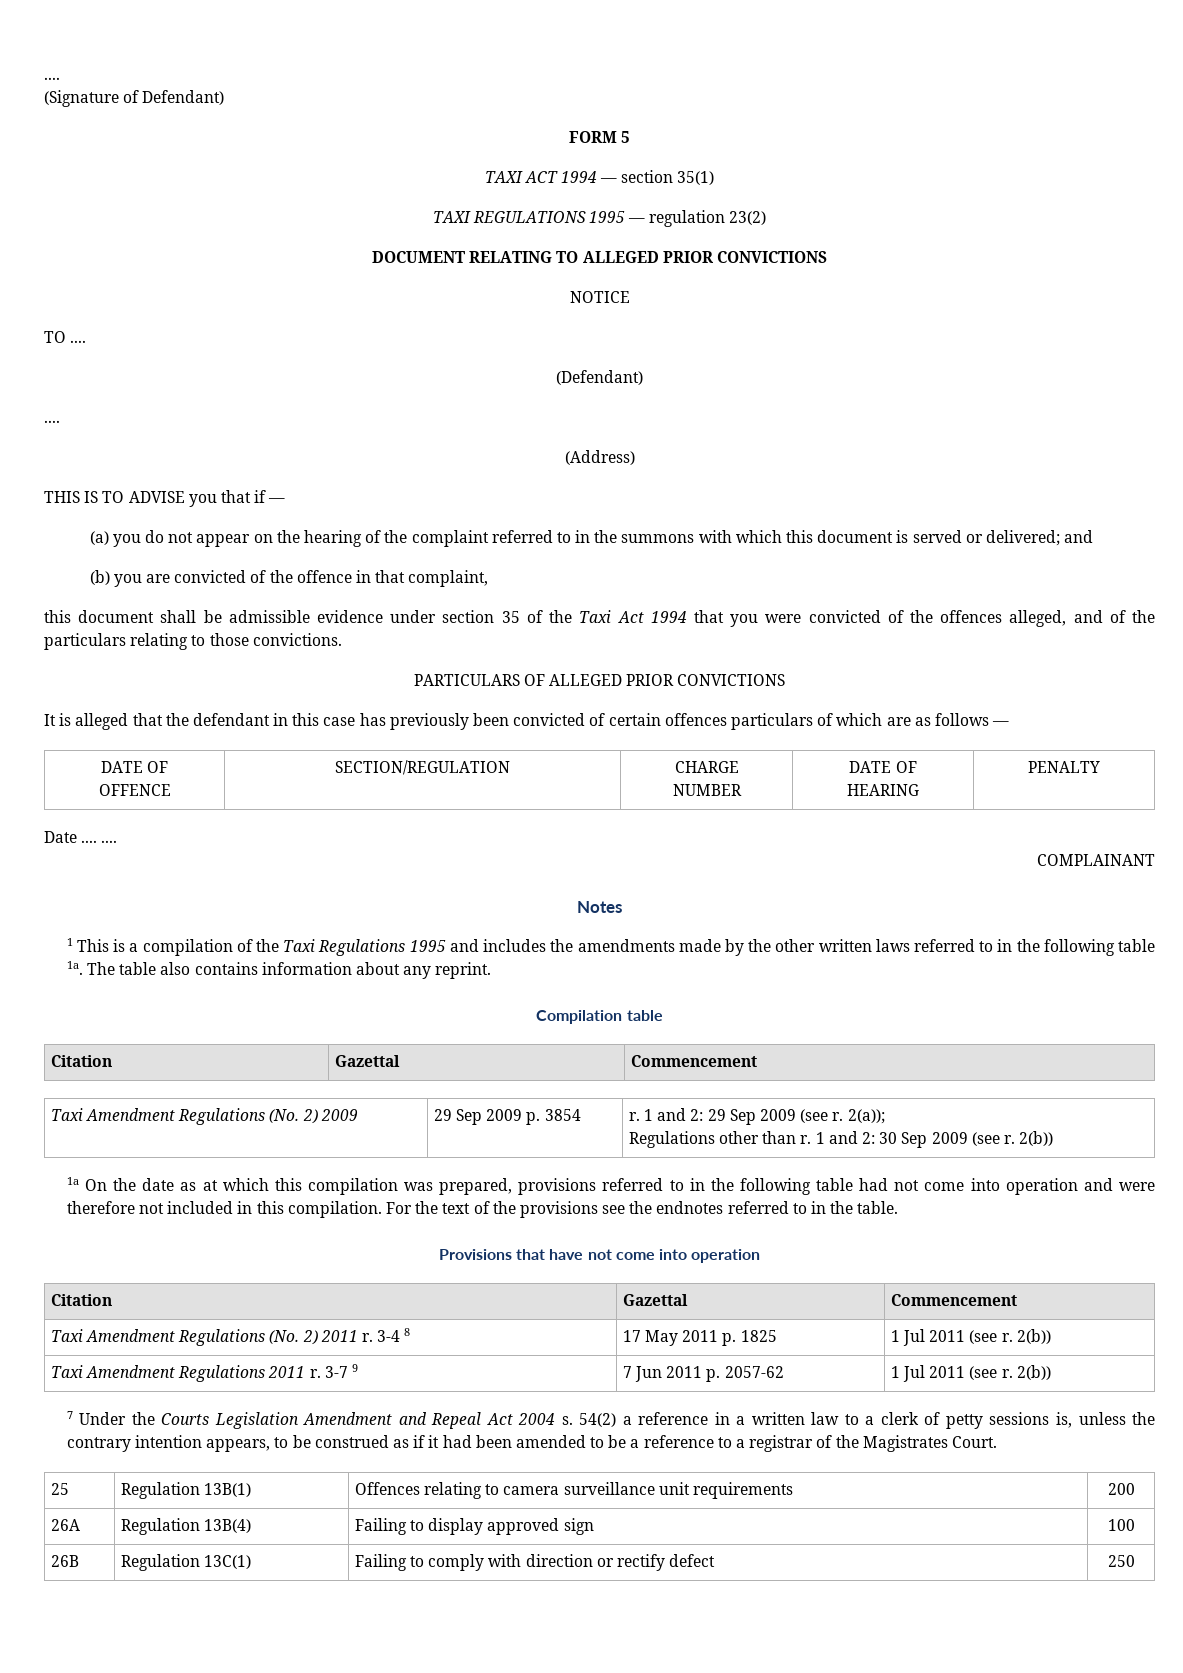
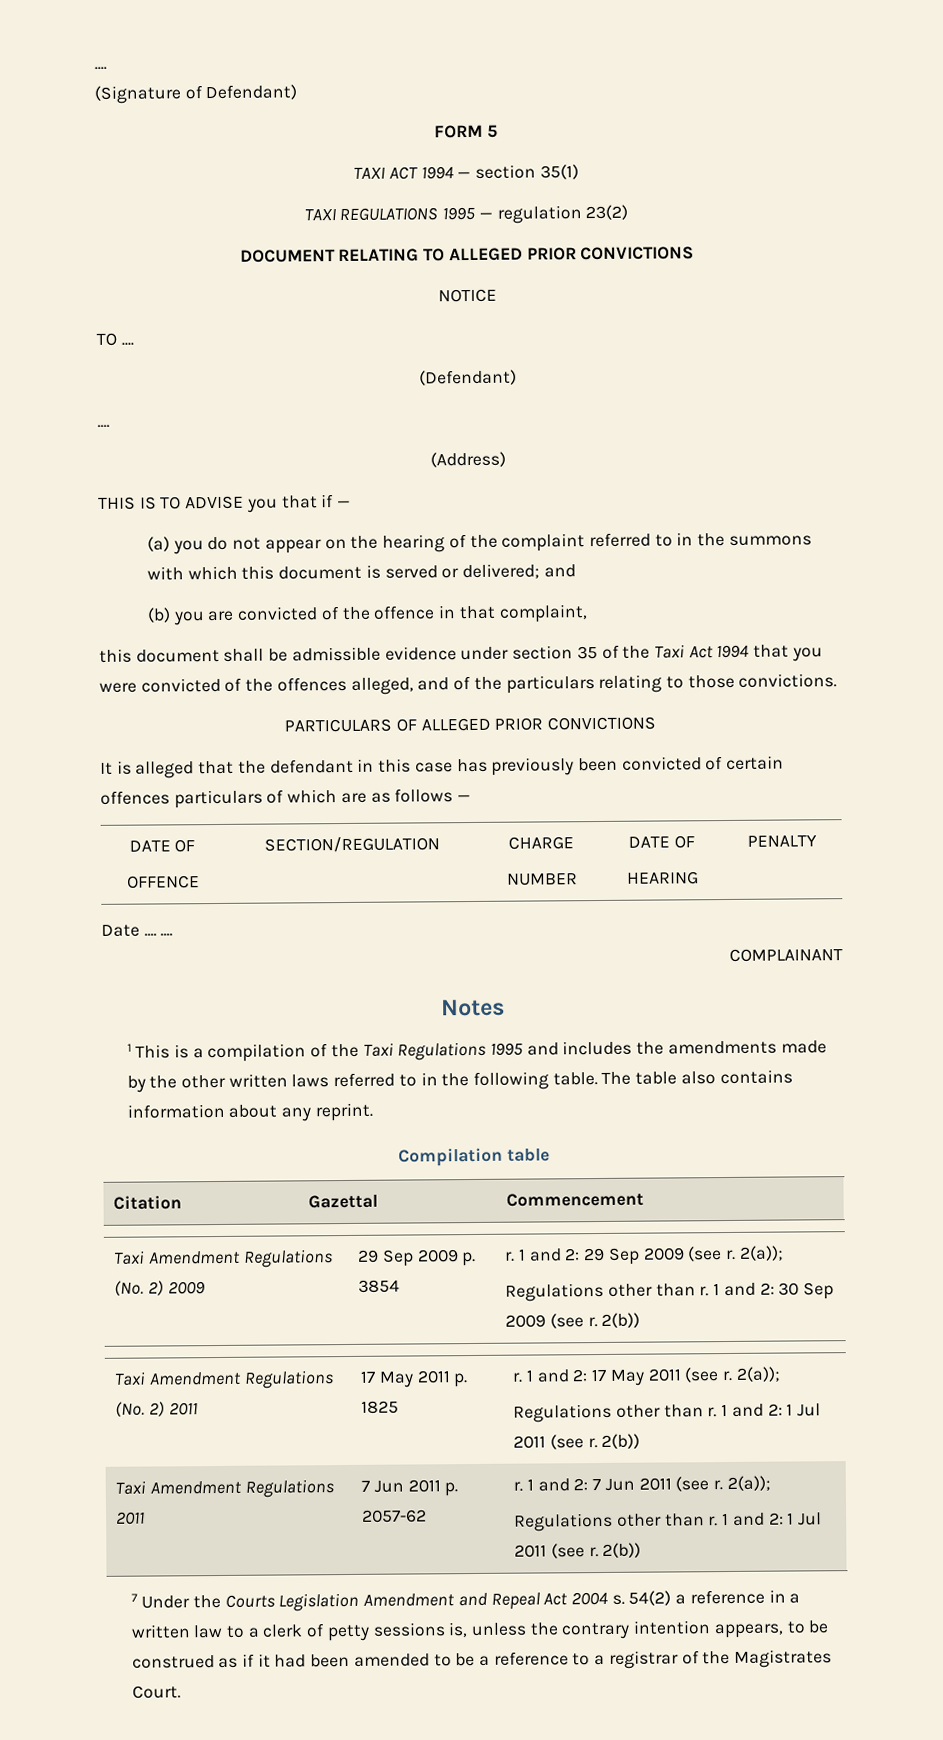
[1117,939,1155,952] [66,961,83,975] table 1a. -> [552,1072,598,1086] table.
[66,1177,1156,1195] [66,1201,899,1218] [438,1249,761,1263] [50,1294,112,1306] [622,1294,688,1306] [890,1294,1017,1306] // 1a On the date as at which this compilation was prepared, provisions referred to in the following table had not come into operation and were therefore not included in this compilation. For the text of the provisions see the endnotes referred to in the table. // Provisions that have not come into operation // Citation | Gazettal | Commencement -> (641, 1320) none
[361,1328,411,1342] r. 3-4 8 -> (198, 1409) none
(777, 1336) none -> [512,1366,781,1386] [513,1403,783,1423] r. 1 and 2: 17 May 2011 (see r. 2(a)); // Regulations other than r. 1 and 2:
[309,1364,358,1378] r. 3-7 9 -> (146, 1518) none
(784, 1372) none -> [513,1475,771,1492] [514,1512,784,1532] r. 1 and 2: 7 Jun 2011 (see r. 2(a)); // Regulations other than r. 1 and 2:
[50,1483,69,1495] [120,1482,252,1499] [354,1482,793,1499] [1107,1483,1135,1495] [50,1519,80,1531] [120,1518,252,1535] [354,1518,594,1535] [1107,1519,1135,1531] [50,1555,79,1567] [120,1554,252,1571] [354,1554,716,1571] [1107,1555,1135,1567] // 25 | Regulation 13B(1) | Offences relating to camera surveillance unit requirements | 200 // 26A | Regulation 13B(4) | Failing to display approved sign | 100 // 26B | Regulation 13C(1) | Failing to comply with direction or rectify defect | 250 -> (181, 1692) none

